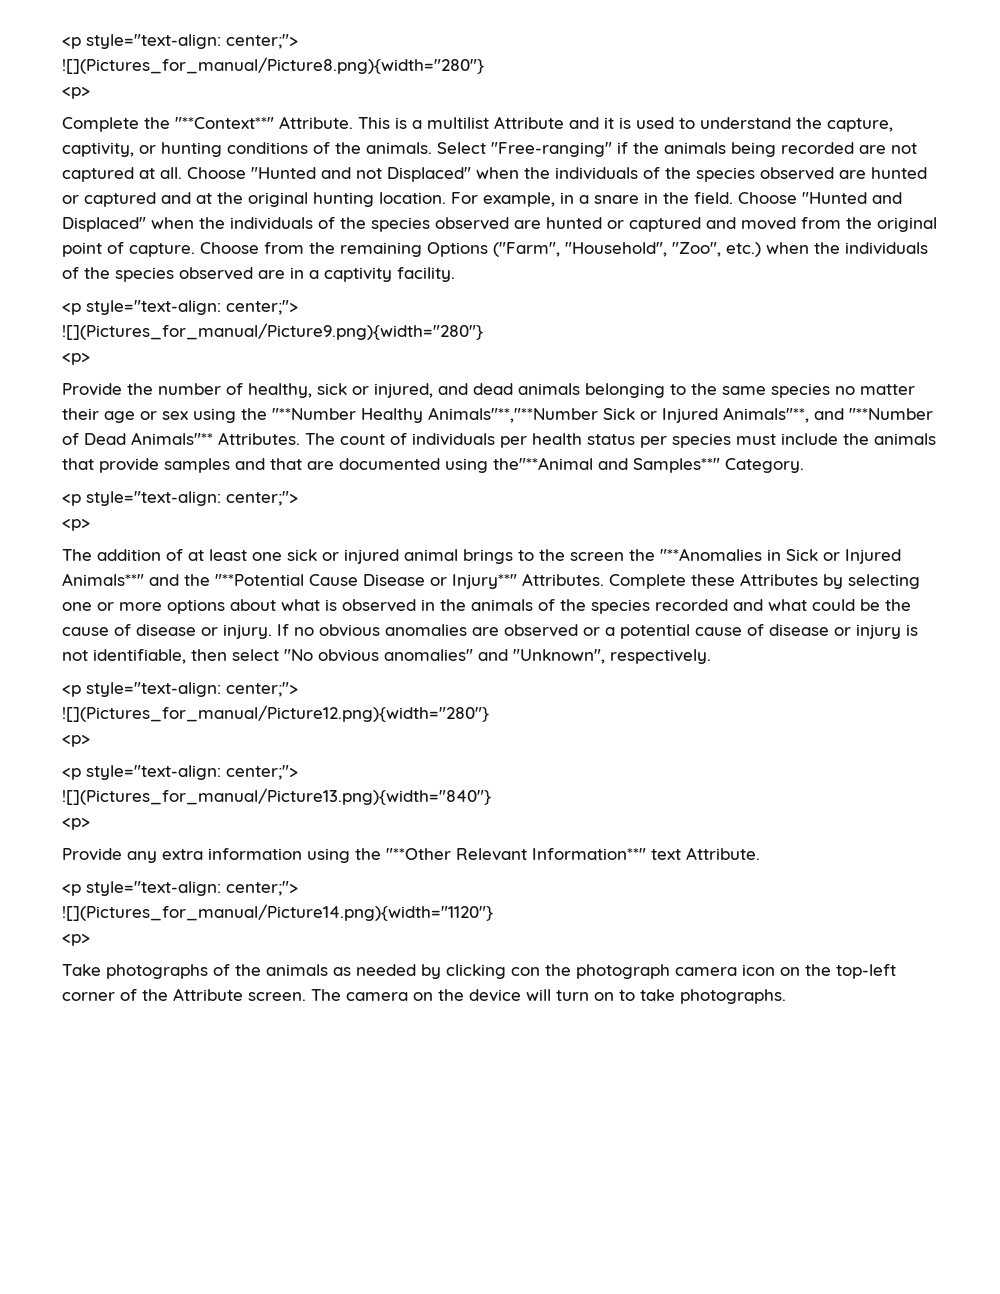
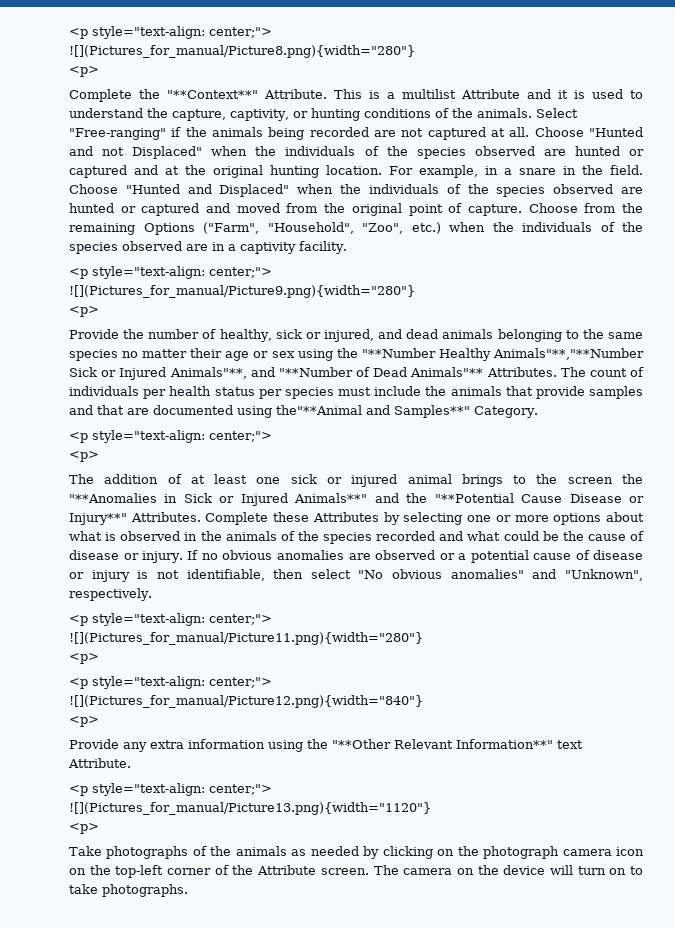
[62,705,489,722] ![](Pictures_for_manual/Picture12.png){width="280"} -> [69,632,423,645] ![](Pictures_for_manual/Picture11.png){width="280"}
[62,788,491,805] ![](Pictures_for_manual/Picture13.png){width="840"} -> [69,695,423,708] ![](Pictures_for_manual/Picture12.png){width="840"}
[62,904,493,921] ![](Pictures_for_manual/Picture14.png){width="1120"} -> [69,802,431,815] ![](Pictures_for_manual/Picture13.png){width="1120"}
[511,967,540,976] con -> [437,849,455,856] on

